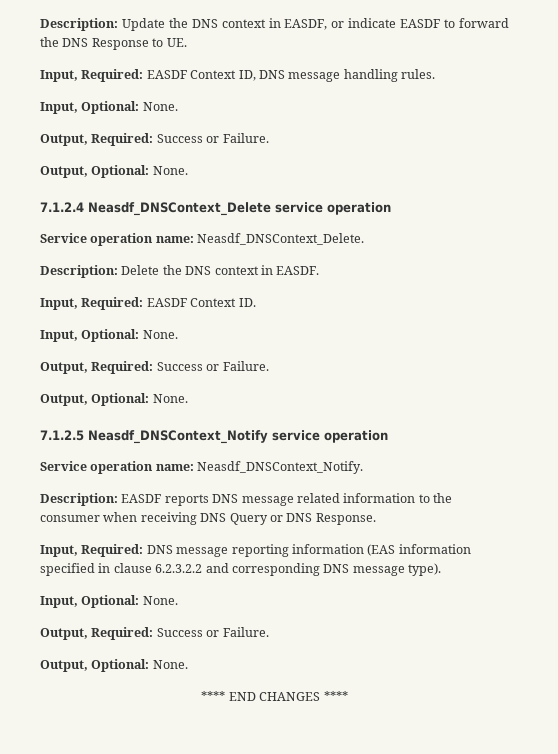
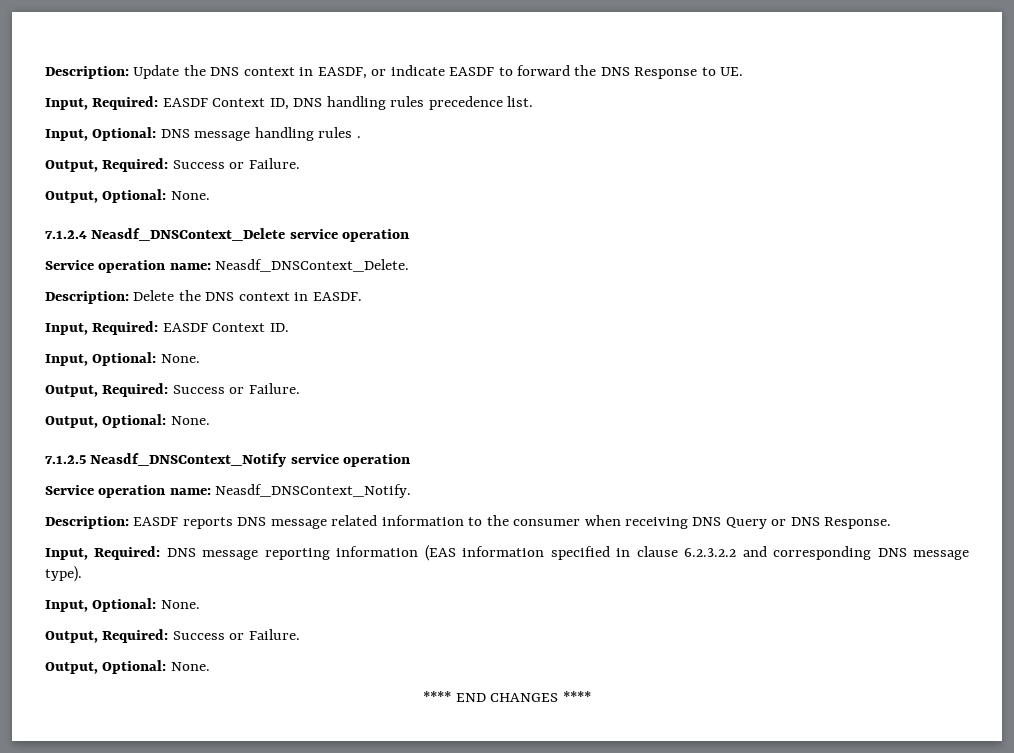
[288,69,435,82] [40,101,178,114] message handling rules. // Input, Optional: None. -> [326,96,534,110] [45,127,361,141] handling rules precedence list. // Input, Optional: DNS message handling rules .

